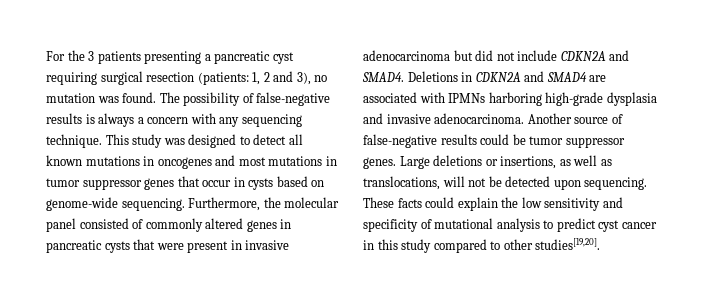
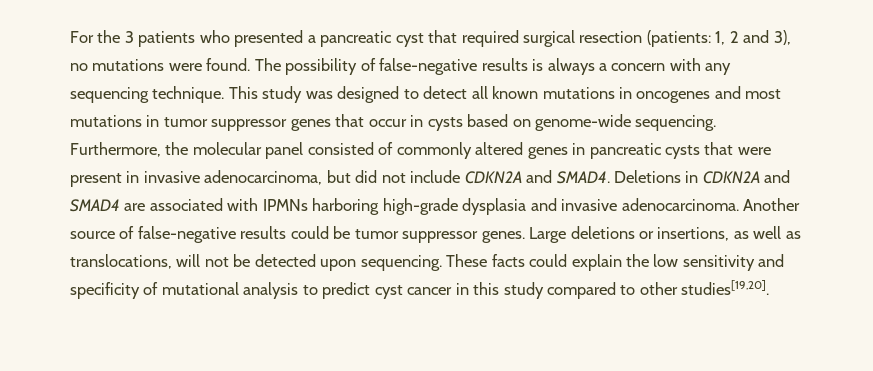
[144,51,202,64] presenting -> [199,30,304,47] who presented
[46,72,97,85] requiring -> [428,30,519,47] that required
[46,93,119,103] mutation was -> [92,59,202,71] mutations were
[363,50,450,61] adenocarcinoma -> [204,170,323,185] adenocarcinoma,

